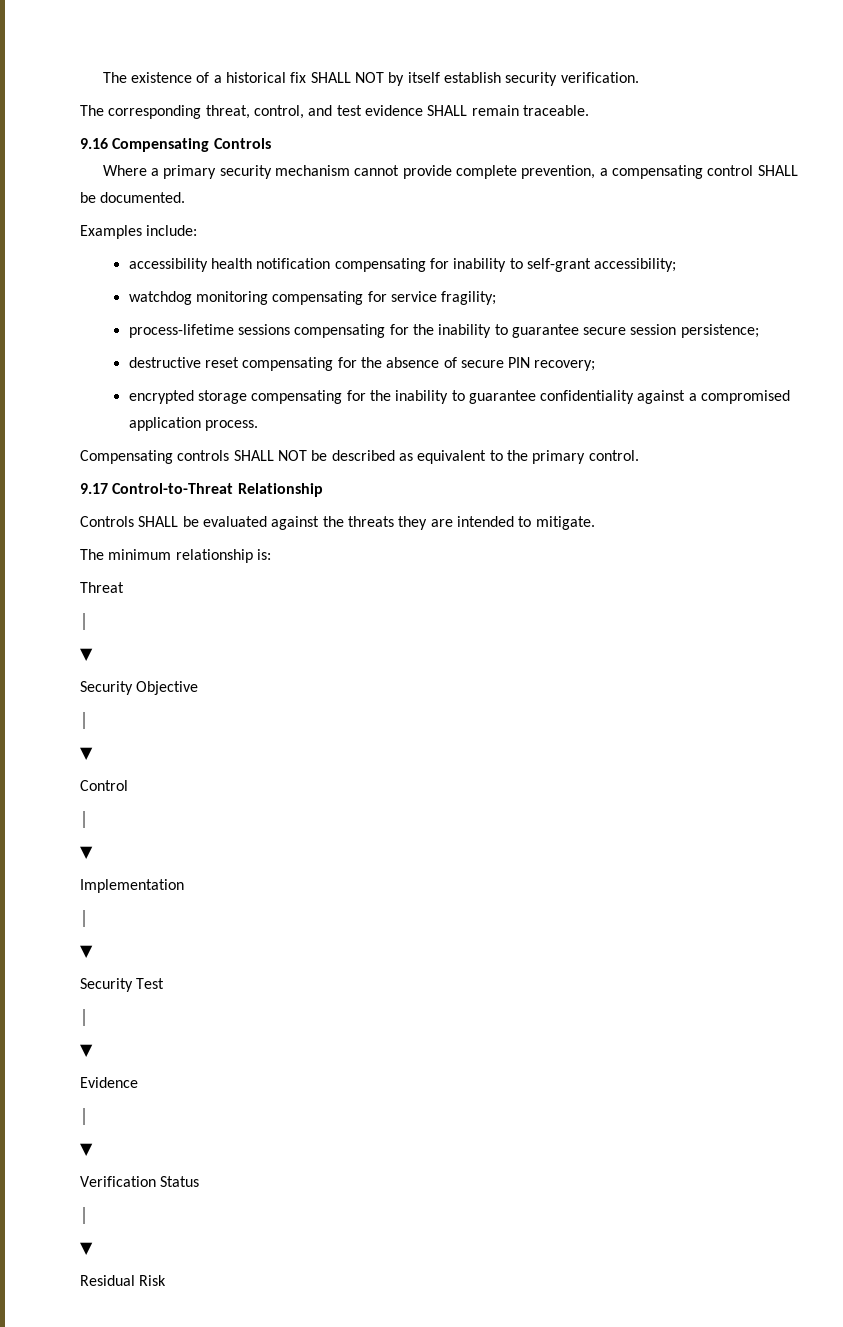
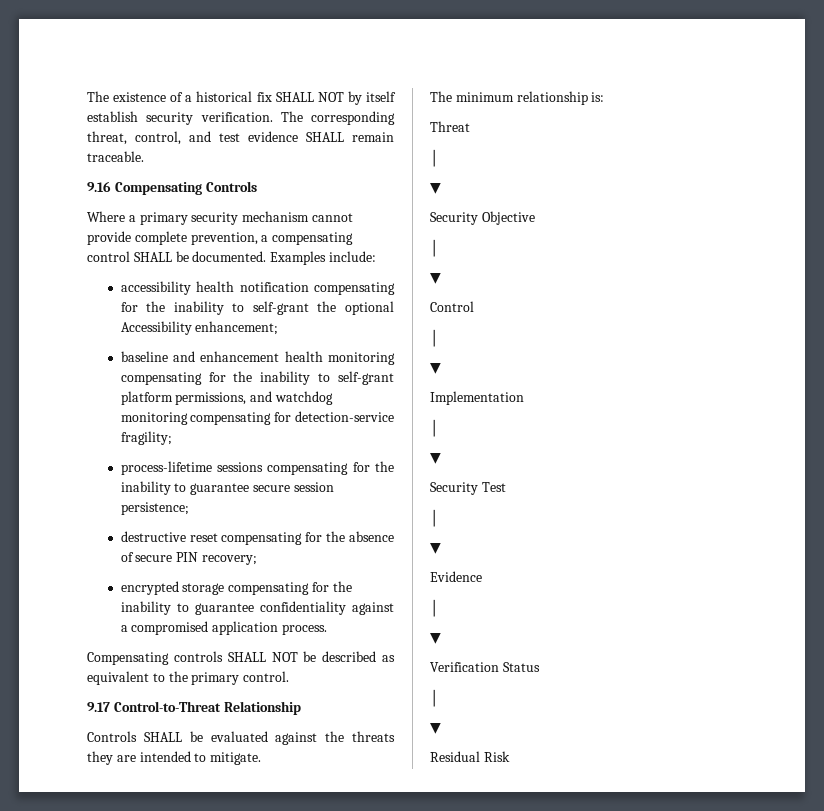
(639, 77) // -> (273, 117) none
(186, 197) // -> (267, 256) none
[453,258,677,272] inability to self-grant accessibility; // -> [146,301,395,315] [120,321,279,335] [120,351,395,365] [120,371,394,385] [120,391,273,405] the inability to self-grant the optional Accessibility enhancement; // baseline and enhancement health monitoring compensating for the inability to self-grant platform permissions, and
[390,291,437,302] service -> [295,411,394,422] detection-service

